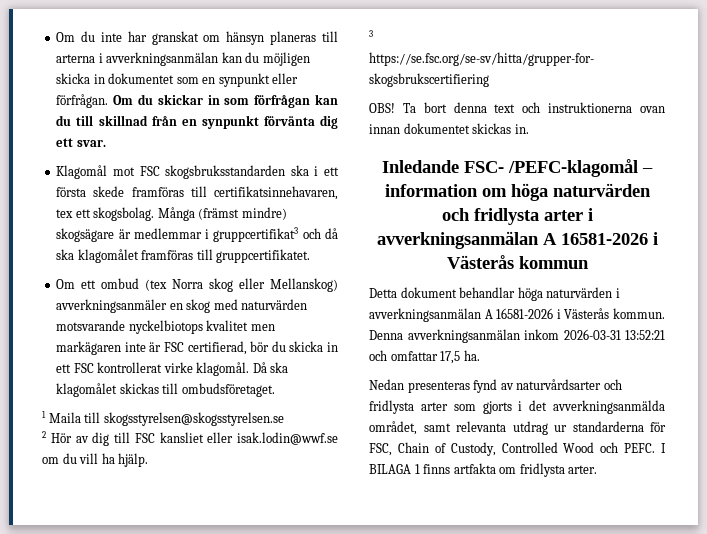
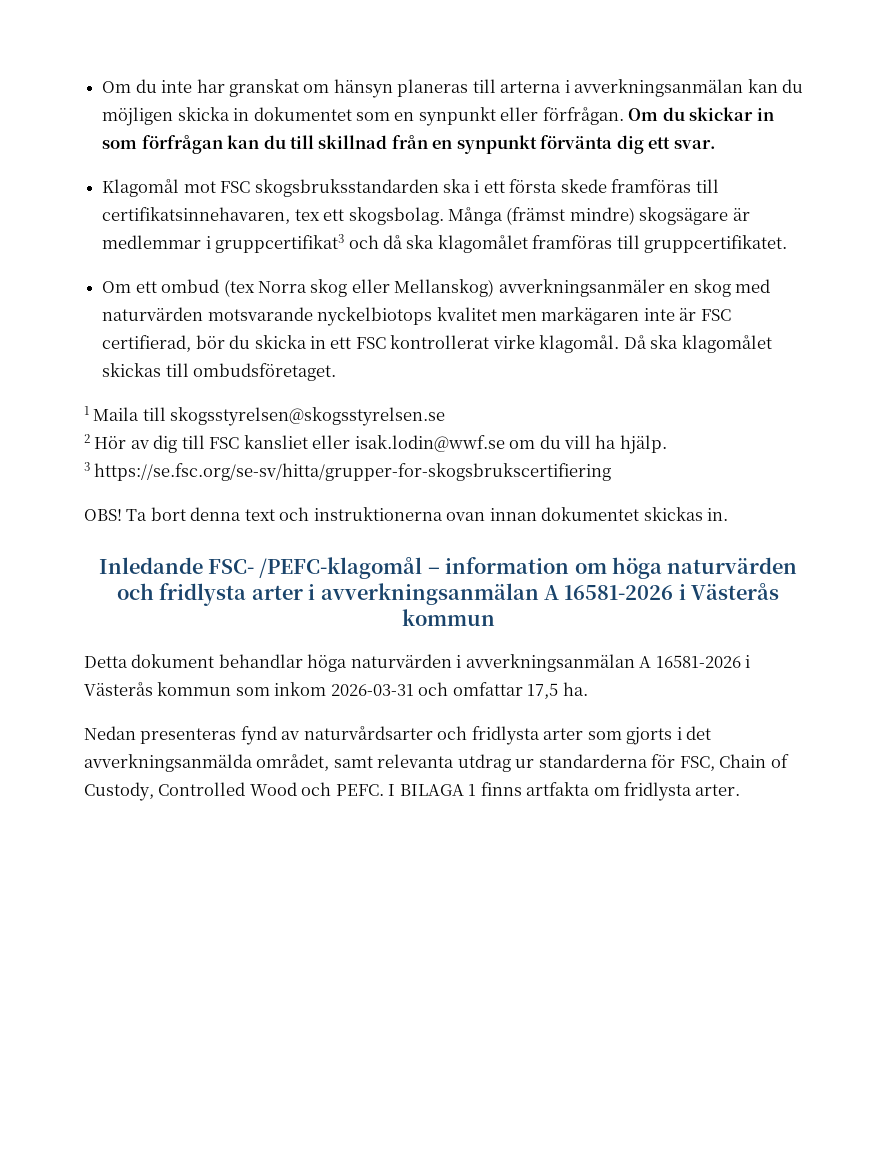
[613,308,665,319] [369,329,520,343] kommun. Denna avverkningsanmälan -> [157,682,270,696] kommun som
[625,330,665,340] 13:52:21 -> (414, 690) none

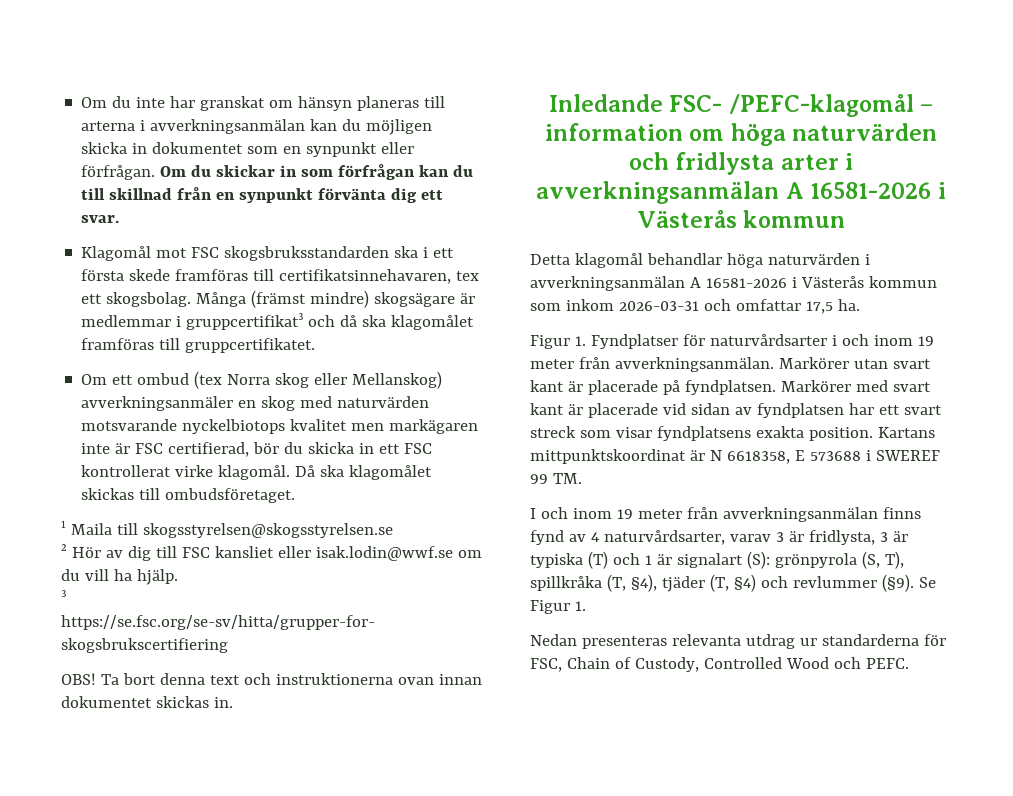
[131,654,215,668] dokument -> [574,253,643,268] klagomål
[84,726,712,745] [84,754,373,772] Nedan presenteras fynd av naturvårdsarter och fridlysta arter som gjorts i det avverkningsanmälda området, samt -> [530,334,934,349] [530,357,931,372] [530,380,931,395] [530,403,942,418] [530,426,935,441] [530,449,940,464] [530,473,582,484] [530,507,921,522] [530,530,908,545] [530,551,904,569] [530,574,936,592] [530,600,586,614] [530,634,667,649] Figur 1. Fyndplatser för naturvårdsarter i och inom 19 meter från avverkningsanmälan. Markörer utan svart kant är placerade på fyndplatsen. Markörer med svart kant är placerade vid sidan av fyndplatsen har ett svart streck som visar fyndplatsens exakta position. Kartans mittpunktskoordinat är N 6618358, E 573688 i SWEREF 99 TM. // I och inom 19 meter från avverkningsanmälan finns fynd av 4 naturvårdsarter, varav 3 är fridlysta, 3 är typiska (T) och 1 är signalart (S): grönpyrola (S, T), spillkråka (T, §4), tjäder (T, §4) och revlummer (§9). Se Figur 1. // Nedan presenteras
[388,782,741,801] I BILAGA 1 finns artfakta om fridlysta arter. -> (909, 663) none

